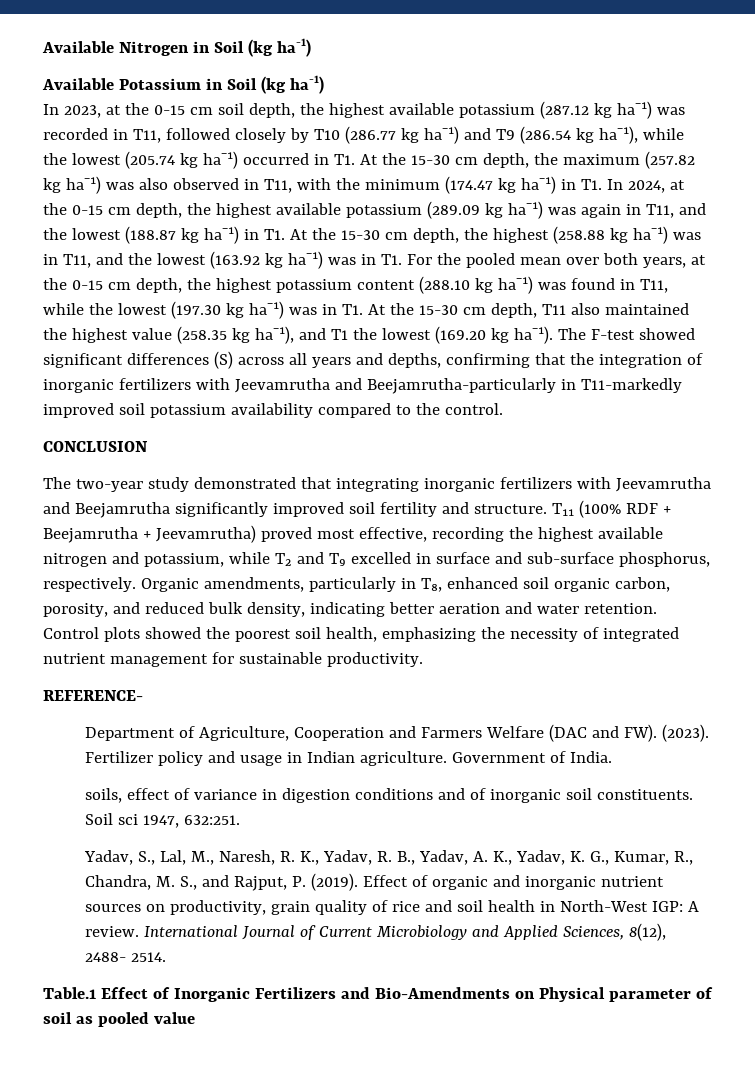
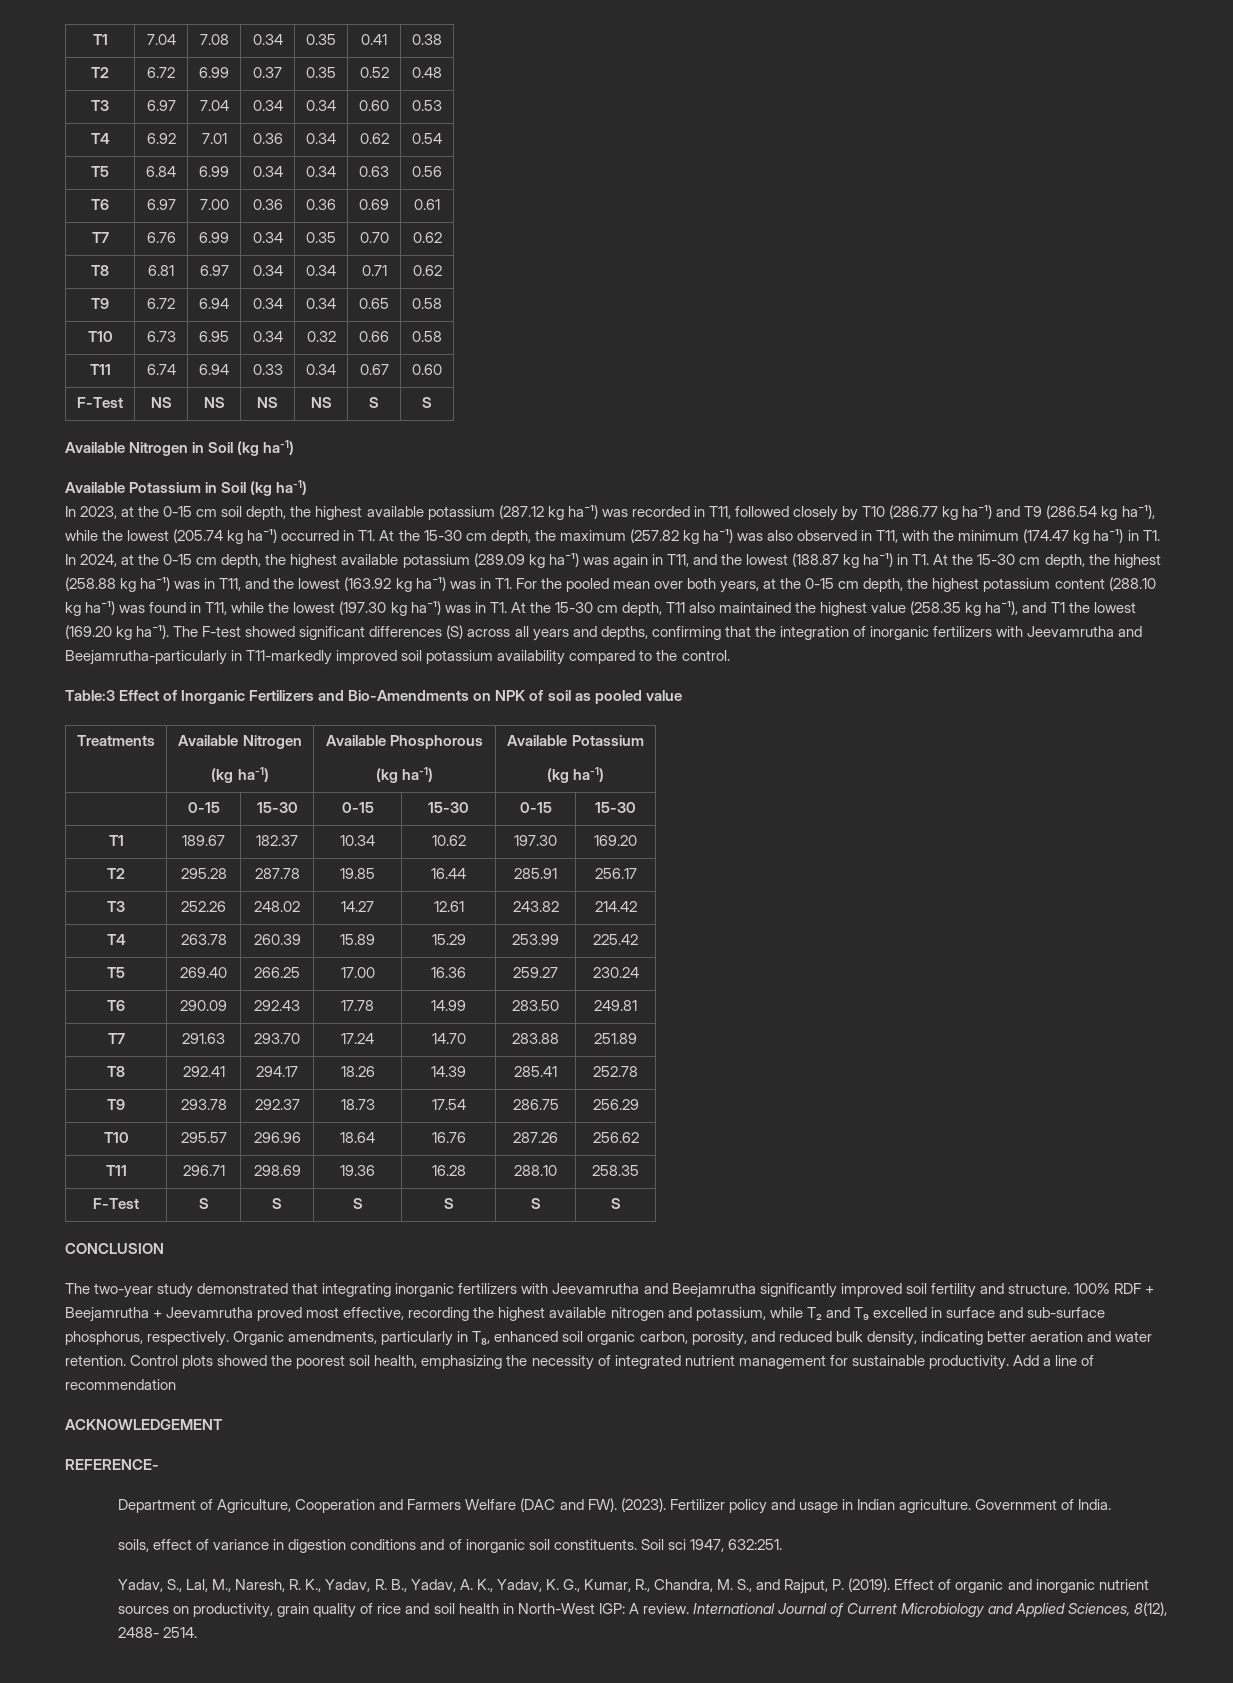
(42, 47) none -> [92,34,108,45] [146,34,176,45] [199,34,229,45] [252,34,283,45] [306,34,336,45] [361,34,387,45] [412,34,442,45] [91,67,109,78] [147,67,175,78] [199,67,229,78] [253,67,282,78] [306,67,336,78] [359,67,389,78] [412,67,442,78] [91,100,109,111] [146,100,176,111] [199,100,229,111] [252,100,283,111] [306,100,336,111] [359,100,389,111] [412,100,442,111] [90,133,110,144] [146,133,176,144] [201,133,227,144] [252,133,283,144] [306,133,336,144] [359,133,389,144] [412,133,442,144] [91,166,109,177] [146,166,176,177] [199,166,229,177] [252,166,283,177] [306,166,336,177] [359,166,389,177] [412,166,442,177] [91,199,109,210] [146,199,176,210] [199,199,229,210] [252,199,283,210] [306,199,336,210] [359,199,389,210] [414,199,440,210] [91,232,109,243] [146,232,176,243] [199,232,229,243] [252,232,283,243] [306,232,336,243] [359,232,389,243] [412,232,442,243] [91,265,109,276] [148,265,174,276] [199,265,229,276] [252,265,283,276] [306,265,336,276] [361,265,387,276] [412,265,442,276] [91,298,109,309] [147,298,175,309] [199,298,229,309] [252,298,283,309] [306,298,336,309] [359,298,389,309] [412,298,442,309] [87,331,113,342] [146,331,176,342] [199,331,229,342] [252,331,283,342] [306,331,336,342] [359,331,389,342] [412,331,442,342] [89,364,111,375] [146,364,176,375] [199,364,229,375] [252,364,283,375] [306,364,336,375] [359,364,389,375] [412,364,442,375] [77,397,123,408] [150,397,172,408] [203,397,225,408] [257,397,278,408] [310,397,332,408] [369,397,379,408] [422,397,432,408] T1 | 7.04 | 7.08 | 0.34 | 0.35 | 0.41 | 0.38 // T2 | 6.72 | 6.99 | 0.37 | 0.35 | 0.52 | 0.48 // T3 | 6.97 | 7.04 | 0.34 | 0.34 | 0.60 | 0.53 // T4 | 6.92 | 7.01 | 0.36 | 0.34 | 0.62 | 0.54 // T5 | 6.84 | 6.99 | 0.34 | 0.34 | 0.63 | 0.56 // T6 | 6.97 | 7.00 | 0.36 | 0.36 | 0.69 | 0.61 // T7 | 6.76 | 6.99 | 0.34 | 0.35 | 0.70 | 0.62 // T8 | 6.81 | 6.97 | 0.34 | 0.34 | 0.71 | 0.62 // T9 | 6.72 | 6.94 | 0.34 | 0.34 | 0.65 | 0.58 // T10 | 6.73 | 6.95 | 0.34 | 0.32 | 0.66 | 0.58 // T11 | 6.74 | 6.94 | 0.33 | 0.34 | 0.67 | 0.60 // F-Test | NS | NS | NS | NS | S | S //
(503, 409) none -> [65,690,682,704] [77,735,155,746] [178,735,302,749] [211,767,269,783] [325,735,484,749] [375,767,434,783] [507,735,644,746] [546,767,605,783] [187,802,220,813] [256,802,298,813] [341,802,374,813] [428,802,469,813] [519,802,552,813] [595,802,636,813] [108,835,124,846] [182,835,225,846] [256,835,298,846] [340,835,375,846] [431,835,466,846] [514,835,557,846] [594,835,637,846] [107,868,125,879] [180,868,227,879] [254,868,300,879] [340,868,375,879] [431,868,466,879] [514,868,557,879] [594,868,637,879] [107,901,125,912] [181,901,226,912] [254,901,300,912] [341,901,374,912] [433,901,464,912] [512,901,559,912] [594,901,637,912] [106,934,126,945] [180,934,227,945] [253,934,301,945] [340,934,375,945] [431,934,466,945] [512,934,559,945] [593,934,638,945] [107,967,125,978] [180,967,227,978] [254,967,300,978] [340,967,375,978] [431,967,466,978] [513,967,558,978] [592,967,639,978] [107,1000,125,1011] [180,1000,227,1011] [254,1000,300,1011] [341,1000,374,1011] [431,1000,466,1011] [512,1000,559,1011] [594,1000,637,1011] [107,1033,125,1044] [182,1033,225,1044] [254,1033,300,1044] [341,1033,374,1044] [431,1033,466,1044] [512,1033,559,1044] [594,1033,637,1044] [107,1066,125,1077] [182,1066,225,1077] [256,1066,298,1077] [340,1066,375,1077] [431,1066,466,1077] [514,1066,557,1077] [593,1066,638,1077] [107,1099,125,1110] [180,1099,227,1110] [254,1099,300,1110] [340,1099,375,1110] [431,1099,466,1110] [512,1099,559,1110] [592,1099,639,1110] [103,1132,129,1143] [180,1132,227,1143] [253,1132,301,1143] [340,1132,375,1143] [431,1132,466,1143] [513,1132,558,1143] [592,1132,639,1143] [105,1165,127,1176] [182,1165,225,1176] [253,1165,301,1176] [340,1165,375,1176] [431,1165,466,1176] [514,1165,557,1176] [592,1165,639,1176] [93,1198,139,1209] [198,1198,209,1209] [272,1198,282,1209] [352,1198,363,1209] [443,1198,454,1209] [530,1198,541,1209] [610,1198,621,1209] // Table:3 Effect of Inorganic Fertilizers and Bio-Amendments on NPK of soil as pooled value // Treatments | Available Nitrogen // (kg ha-1) | Available Phosphorous // (kg ha-1) | Available Potassium // (kg ha-1) // | 0-15 | 15-30 | 0-15 | 15-30 | 0-15 | 15-30 // T1 | 189.67 | 182.37 | 10.34 | 10.62 | 197.30 | 169.20 // T2 | 295.28 | 287.78 | 19.85 | 16.44 | 285.91 | 256.17 // T3 | 252.26 | 248.02 | 14.27 | 12.61 | 243.82 | 214.42 // T4 | 263.78 | 260.39 | 15.89 | 15.29 | 253.99 | 225.42 // T5 | 269.40 | 266.25 | 17.00 | 16.36 | 259.27 | 230.24 // T6 | 290.09 | 292.43 | 17.78 | 14.99 | 283.50 | 249.81 // T7 | 291.63 | 293.70 | 17.24 | 14.70 | 283.88 | 251.89 // T8 | 292.41 | 294.17 | 18.26 | 14.39 | 285.41 | 252.78 // T9 | 293.78 | 292.37 | 18.73 | 17.54 | 286.75 | 256.29 // T10 | 295.57 | 296.96 | 18.64 | 16.76 | 287.26 | 256.62 // T11 | 296.71 | 298.69 | 19.36 | 16.28 | 288.10 | 258.35 // F-Test | S | S | S | S | S | S
[551,500,621,518] T₁₁ (100% -> [1073,1283,1110,1294] 100%
[155,525,256,543] Jeevamrutha) -> [166,1307,254,1318] Jeevamrutha
(423, 659) none -> [1012,1355,1095,1366] [65,1379,176,1390] [65,1419,223,1430] Add a line of recommendation // ACKNOWLEDGEMENT
[43,987,713,1002] [43,1012,195,1027] // Table.1 Effect of Inorganic Fertilizers and Bio-Amendments on Physical parameter of soil as pooled value -> (198, 1632) none

